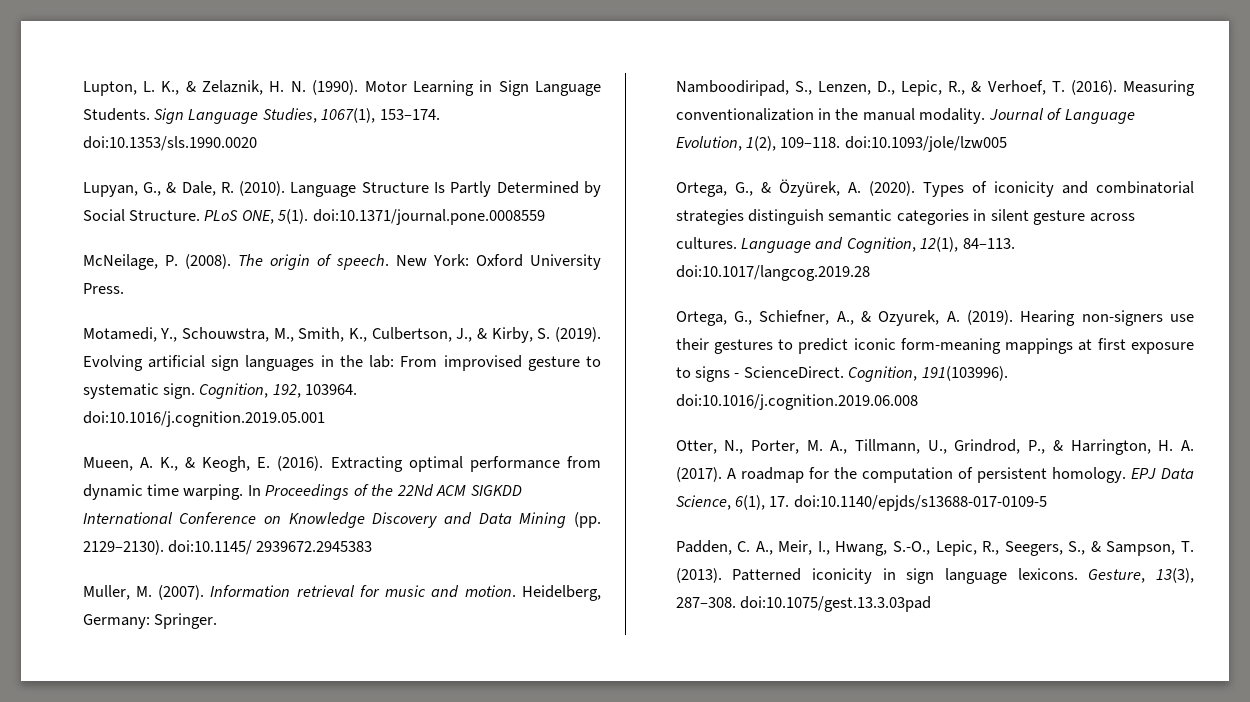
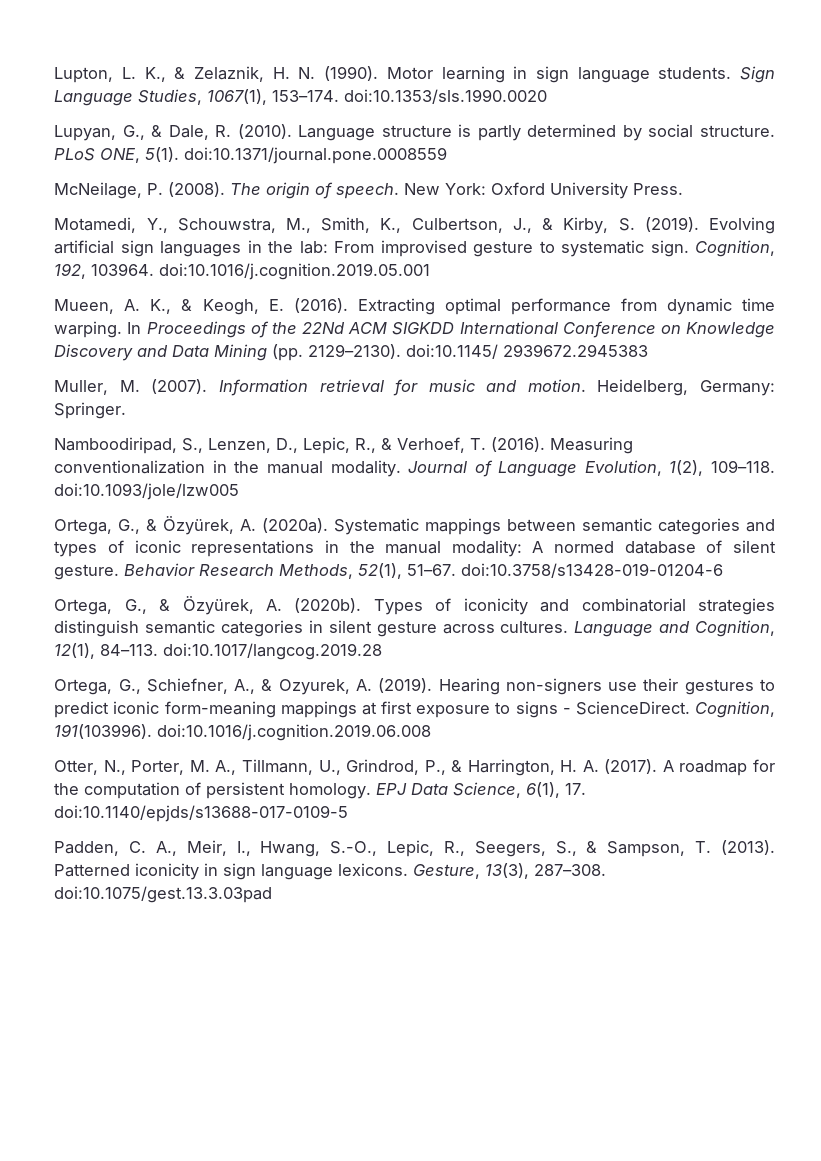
[412,80,601,96] [82,108,150,121] Learning in Sign Language Students. -> [441,66,732,83] learning in sign language students.
[361,181,601,197] [82,209,201,222] Structure Is Partly Determined by Social Structure. -> [381,124,776,141] structure is partly determined by social structure.
[868,181,915,196] (2020). -> [262,518,775,535] [54,540,777,557] [54,563,724,580] [54,596,362,615] (2020a). Systematic mappings between semantic categories and types of iconic representations in the manual modality: A normed database of silent gesture. Behavior Research Methods, 52(1), 51–67. doi:10.3758/s13428-019-01204-6 // Ortega, G., & Özyürek, A. (2020b).

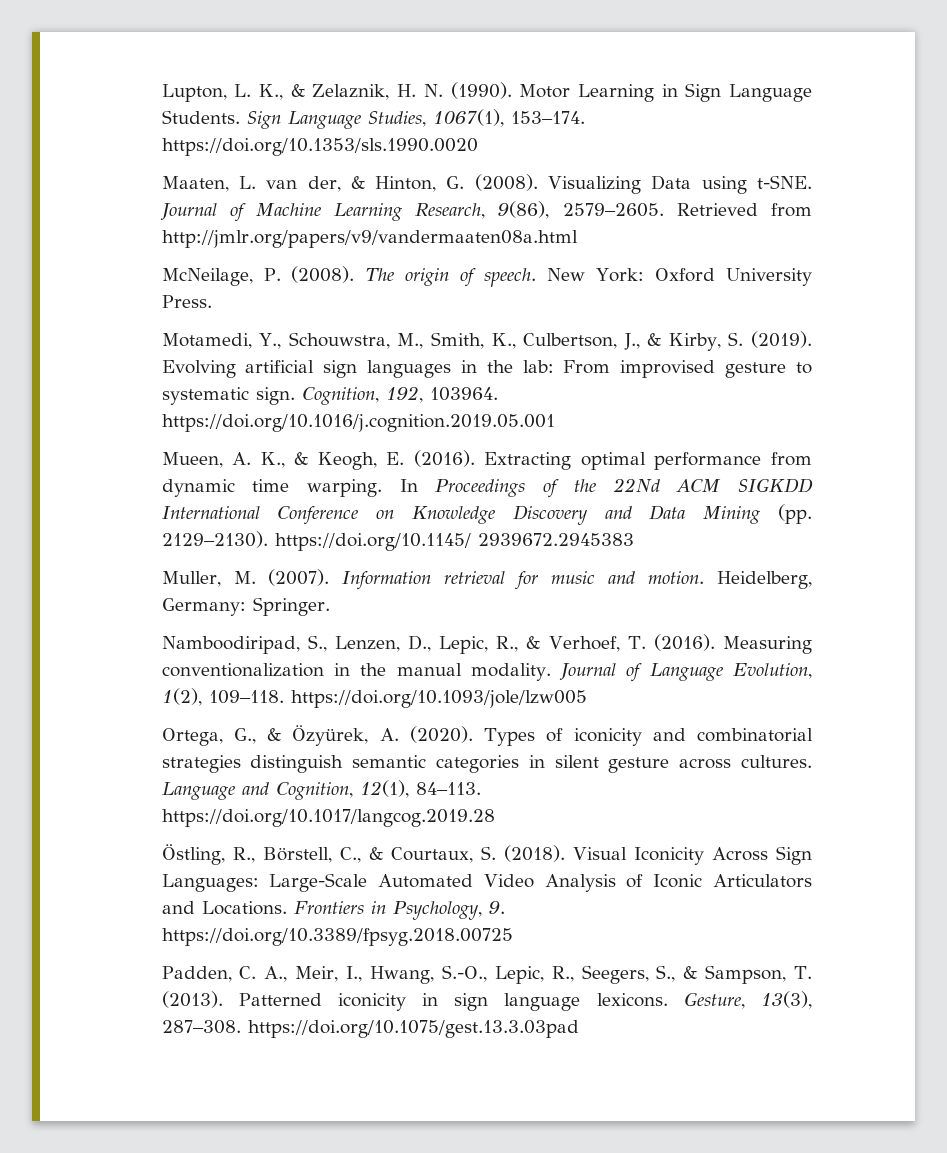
[441,66,732,83] learning in sign language students. -> [577,83,812,102] [161,110,240,124] Learning in Sign Language Students.
[344,89,548,104] [54,124,776,141] [54,147,448,164] doi:10.1353/sls.1990.0020 // Lupyan, G., & Dale, R. (2010). Language structure is partly determined by social structure. PLoS ONE, 5(1). doi:10.1371/journal.pone.0008559 -> [161,138,478,156] [161,174,812,194] [159,201,812,222] [161,230,578,248] https://doi.org/10.1353/sls.1990.0020 // Maaten, L. van der, & Hinton, G. (2008). Visualizing Data using t-SNE. Journal of Machine Learning Research, 9(86), 2579–2605. Retrieved from http://jmlr.org/papers/v9/vandermaaten08a.html
[159,263,431,280] doi:10.1016/j.cognition.2019.05.001 -> [161,414,555,432] https://doi.org/10.1016/j.cognition.2019.05.001
[406,344,499,359] doi:10.1145/ -> [274,533,471,551] https://doi.org/10.1145/
[54,483,240,500] [54,516,775,535] [54,540,777,557] [54,563,724,580] [54,596,362,615] doi:10.1093/jole/lzw005 // Ortega, G., & Özyürek, A. (2020a). Systematic mappings between semantic categories and types of iconic representations in the manual modality: A normed database of silent gesture. Behavior Research Methods, 52(1), 51–67. doi:10.3758/s13428-019-01204-6 // Ortega, G., & Özyürek, A. (2020b). -> [290,690,587,708] [161,725,473,746] https://doi.org/10.1093/jole/lzw005 // Ortega, G., & Özyürek, A. (2020).
[163,643,383,660] [54,678,775,695] [54,701,776,718] [54,724,432,741] [54,759,776,776] [54,782,587,799] [54,805,349,822] doi:10.1017/langcog.2019.28 // Ortega, G., Schiefner, A., & Ozyurek, A. (2019). Hearing non-signers use their gestures to predict iconic form-meaning mappings at first exposure to signs - ScienceDirect. Cognition, 191(103996). doi:10.1016/j.cognition.2019.06.008 // Otter, N., Porter, M. A., Tillmann, U., Grindrod, P., & Harrington, H. A. (2017). A roadmap for the computation of persistent homology. EPJ Data Science, 6(1), 17. doi:10.1140/epjds/s13688-017-0109-5 -> [161,809,495,827] [161,844,812,865] [161,873,812,892] [161,901,505,920] [161,928,513,946] https://doi.org/10.1017/langcog.2019.28 // Östling, R., Börstell, C., & Courtaux, S. (2018). Visual Iconicity Across Sign Languages: Large-Scale Automated Video Analysis of Iconic Articulators and Locations. Frontiers in Psychology, 9. https://doi.org/10.3389/fpsyg.2018.00725
[54,886,273,903] doi:10.1075/gest.13.3.03pad -> [247,1020,579,1038] https://doi.org/10.1075/gest.13.3.03pad

